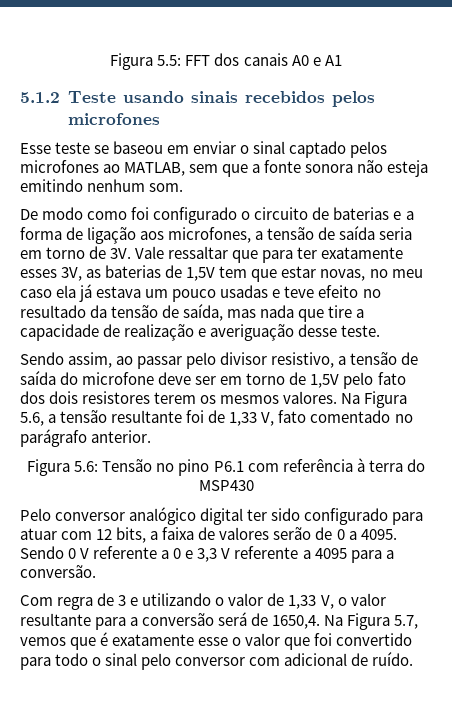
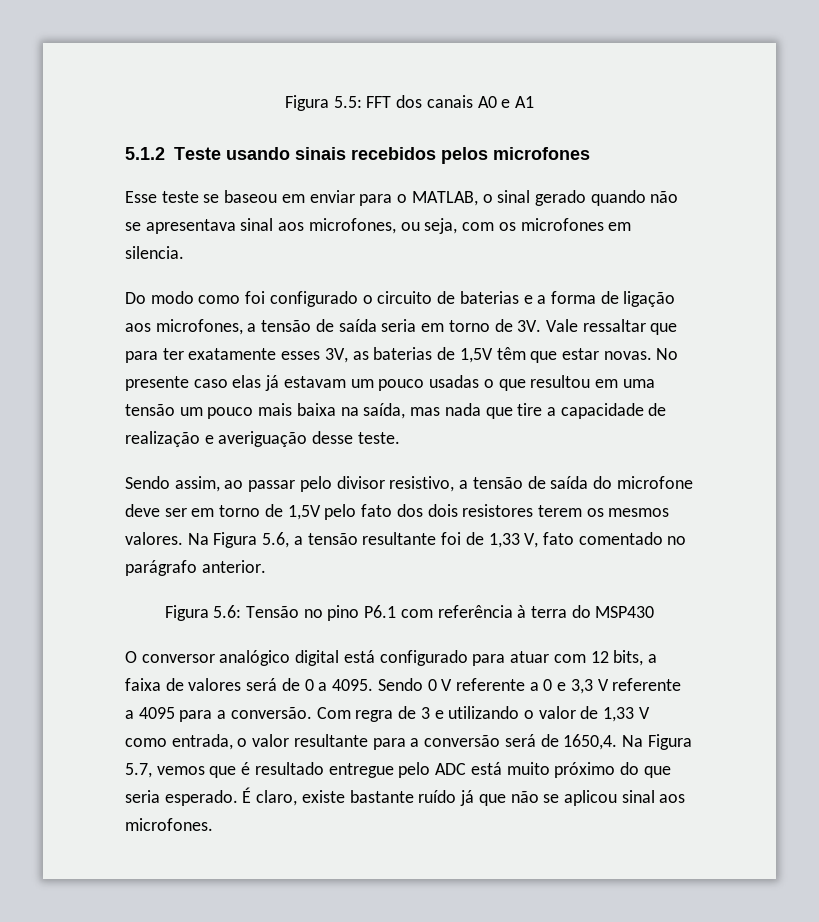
[240,141,388,158] [20,160,429,177] [20,179,184,192] [20,209,38,220] o sinal captado pelos microfones ao MATLAB, sem que a fonte sonora não esteja emitindo nenhum som. // De -> [359,190,679,206] [125,218,632,234] [125,246,184,259] [125,292,146,304] para o MATLAB, o sinal gerado quando não se apresentava sinal aos microfones, ou seja, com os microfones em silencia. // Do
[219,266,248,278] tem -> [496,347,526,360] têm
[320,269,423,281] [20,284,381,302] [20,305,180,318] novas, no meu caso ela já estava um pouco usadas e teve efeito no resultado da tensão de -> [603,348,679,360] [125,375,655,391] [125,403,359,419] novas. No presente caso elas já estavam um pouco usadas o que resultou em uma tensão um pouco mais baixa na
[20,508,51,521] Pelo -> [125,651,137,663] O
[247,508,301,521] ter sido -> [343,650,375,663] está
[273,527,312,540] serão -> [246,678,278,691] será
(96, 571) // -> (312, 713) none
[320,595,334,609] V, -> [638,707,650,719] [125,734,233,750] V como entrada,
[112,633,413,650] [20,652,414,670] exatamente esse o valor que foi convertido para todo o sinal pelo conversor com adicional de ruído. -> [254,762,671,778] [125,787,686,806] [125,818,213,831] resultado entregue pelo ADC está muito próximo do que seria esperado. É claro, existe bastante ruído já que não se aplicou sinal aos microfones.

